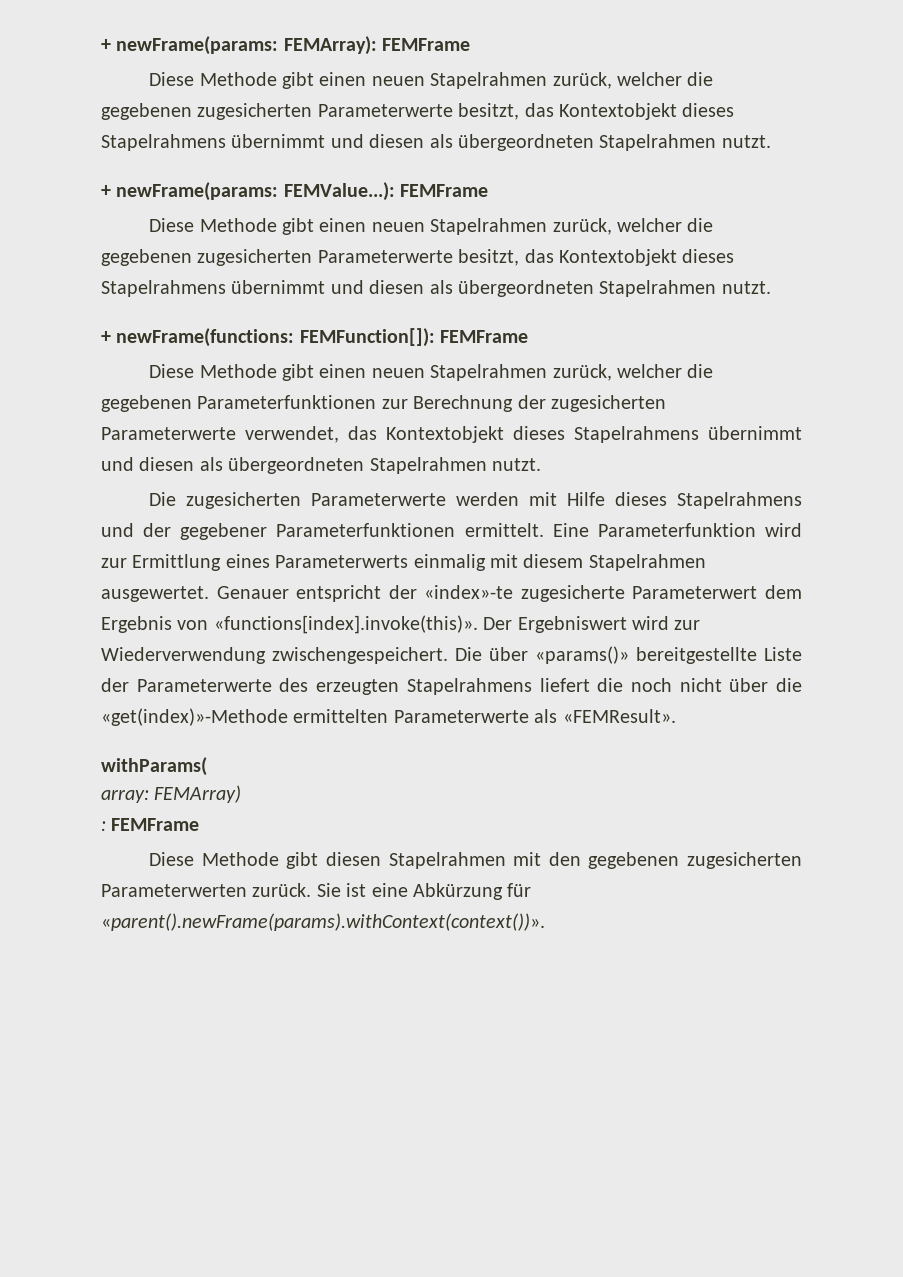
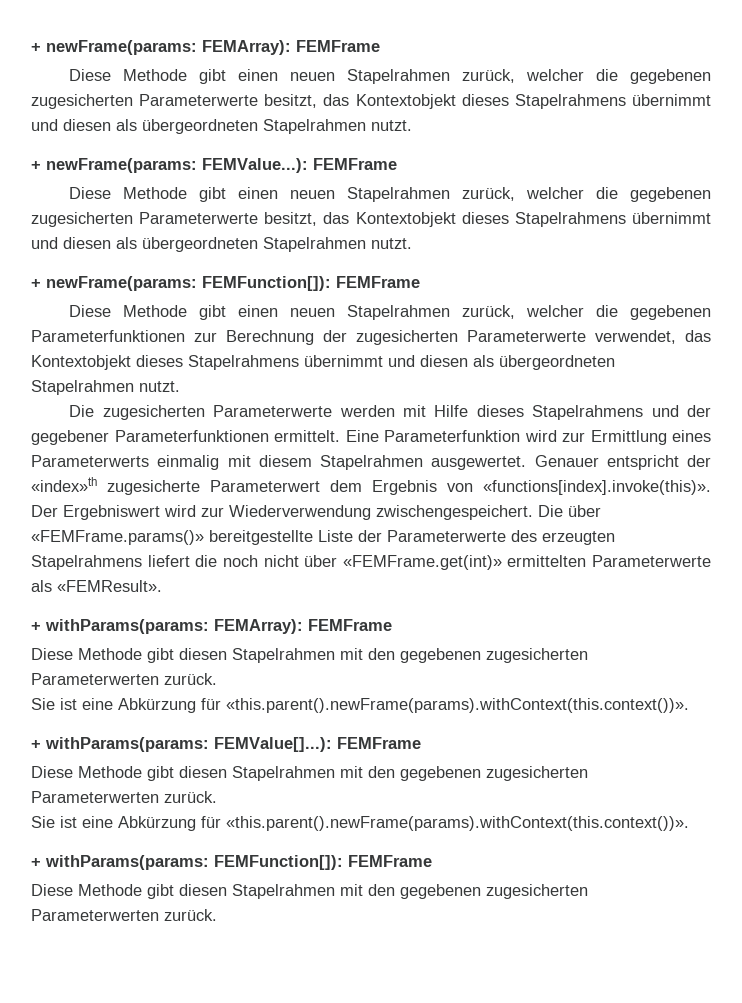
[116,328,295,347] newFrame(functions: -> [46,276,197,291] newFrame(params:
[424,585,514,599] «index»-te -> [31,477,97,492] «index»th
[535,646,629,664] «params()» -> [31,530,204,545] «FEMFrame.params()»
[776,678,803,692] [101,708,288,726] die «get(index)»-Methode -> [342,555,502,570] «FEMFrame.get(int)»
[101,757,207,776] [101,785,242,803] [101,821,106,831] withParams( // array: FEMArray) // : -> [31,619,303,634] + withParams(params: FEMArray):
[316,883,532,900] [101,913,545,931] Sie ist eine Abkürzung für «parent().newFrame(params).withContext(context())». -> [31,698,689,713] [31,737,421,752] [31,766,588,781] [31,791,217,803] [31,816,689,831] [31,855,432,870] [31,884,588,899] [31,909,217,921] // Sie ist eine Abkürzung für «this.parent().newFrame(params).withContext(this.context())». // + withParams(params: FEMValue[]...): FEMFrame // Diese Methode gibt diesen Stapelrahmen mit den gegebenen zugesicherten Parameterwerten zurück. // Sie ist eine Abkürzung für «this.parent().newFrame(params).withContext(this.context())». // + withParams(params: FEMFunction[]): FEMFrame // Diese Methode gibt diesen Stapelrahmen mit den gegebenen zugesicherten Parameterwerten zurück.

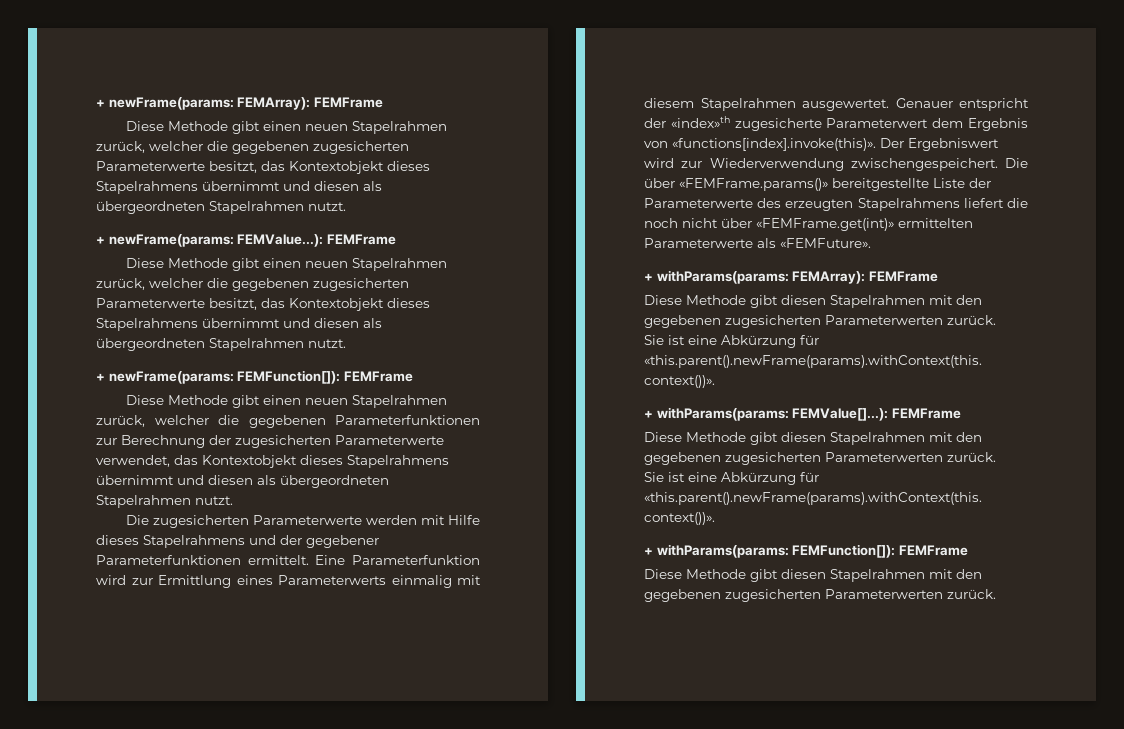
[57,580,162,592] «FEMResult». -> [780,238,871,248] «FEMFuture».

